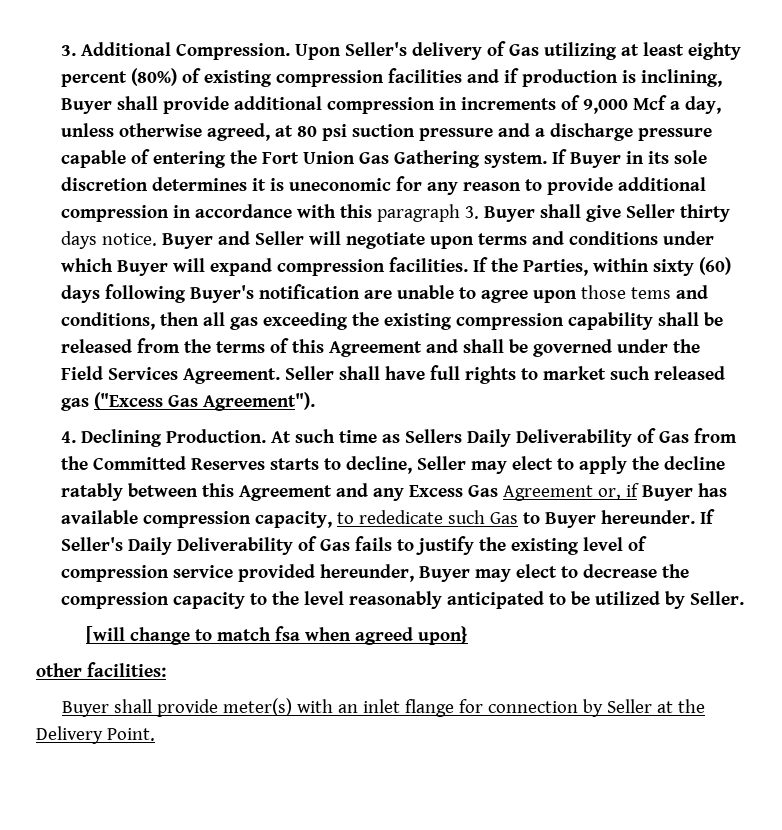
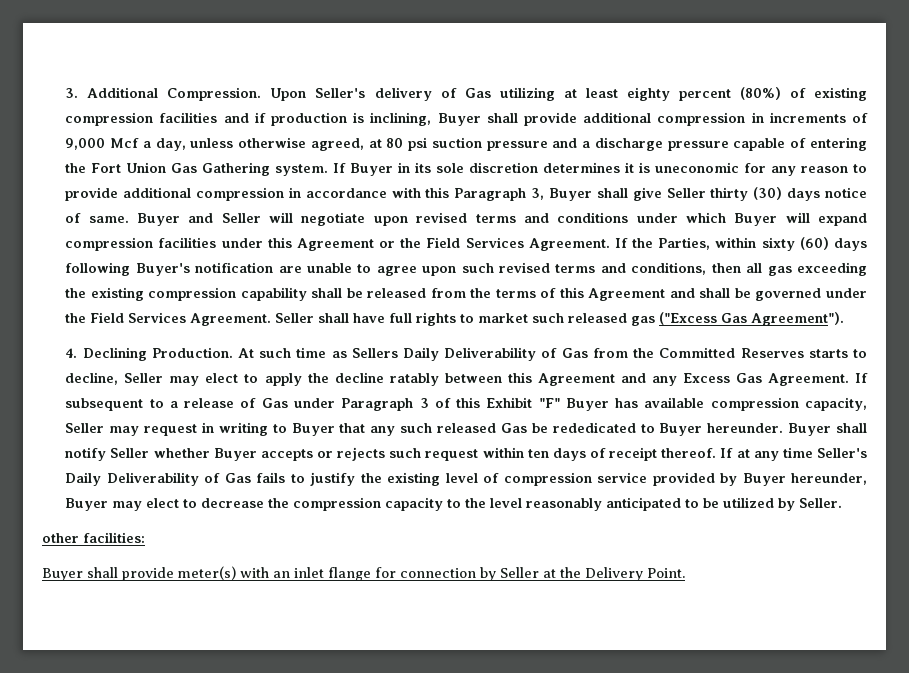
[376,204,479,222] paragraph 3. -> [454,188,545,201] Paragraph 3,
[60,231,157,249] days notice. -> [753,187,867,201] [65,213,129,223] (30) days notice of same.
(474, 242) none -> [416,212,468,223] revised
[388,257,468,272] facilities. -> [158,237,610,251] facilities under this Agreement or the Field Services Agreement.
[580,285,671,299] those tems -> [461,262,596,273] such revised terms
[502,483,639,501] Agreement or, if -> [767,373,868,386] [65,397,560,411] Agreement. If subsequent to a release of Gas under Paragraph 3 of this Exhibit "F"
[336,509,715,528] to rededicate such Gas to Buyer hereunder. If -> [65,422,867,436] [65,447,813,461] Seller may request in writing to Buyer that any such released Gas be rededicated to Buyer hereunder. Buyer shall notify Seller whether Buyer accepts or rejects such request within ten days of receipt thereof. If at any time
(315, 573) none -> [720,473,786,486] by Buyer
[85,626,468,645] // [will change to match fsa when agreed upon} -> (843, 503) none

